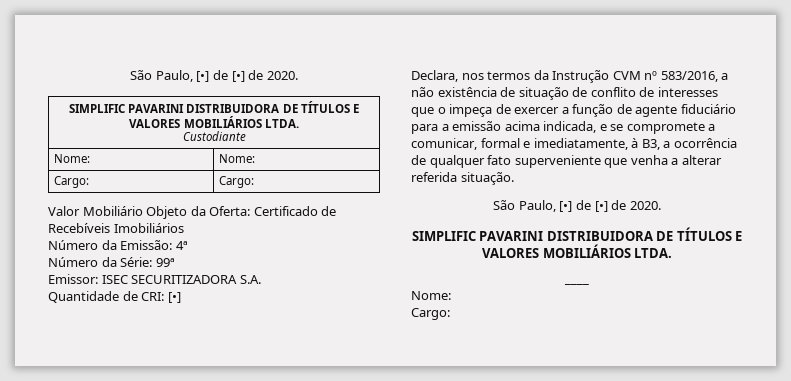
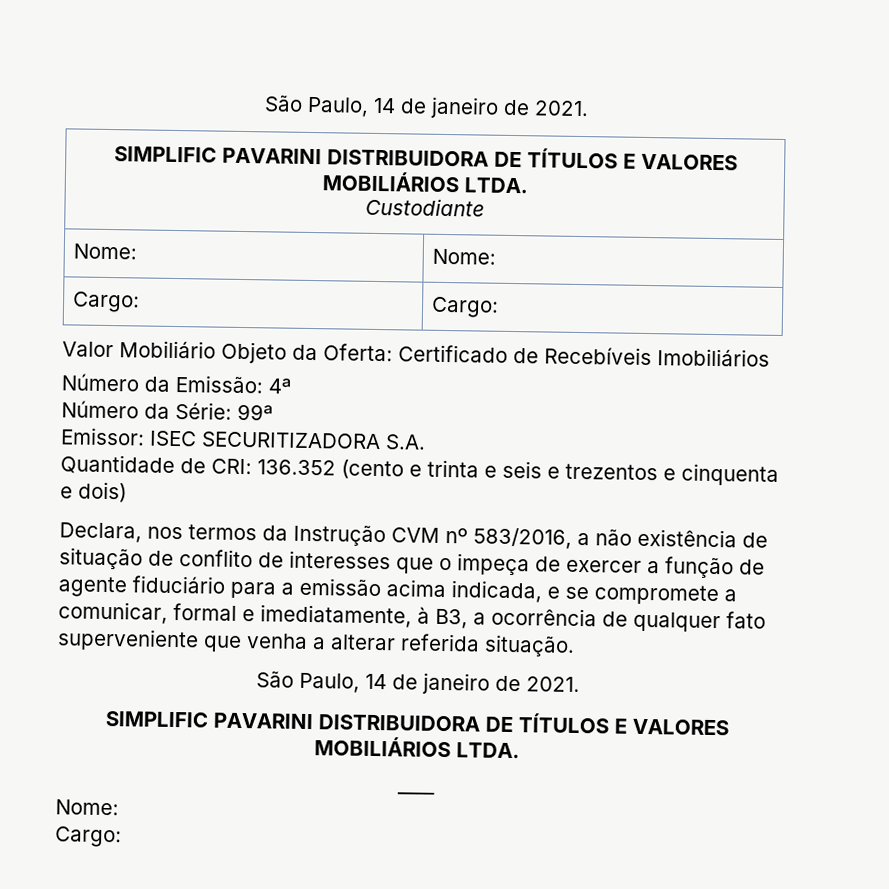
[130,70,298,82] São Paulo, [•] de [•] de 2020. -> [263,95,589,119] São Paulo, 14 de janeiro de 2021.
[167,292,181,303] [•] -> [257,459,779,486] [60,481,127,503] 136.352 (cento e trinta e seis e trezentos e cinquenta e dois)
[559,200,661,212] [•] de [•] de 2020. -> [364,672,580,695] 14 de janeiro de 2021.

